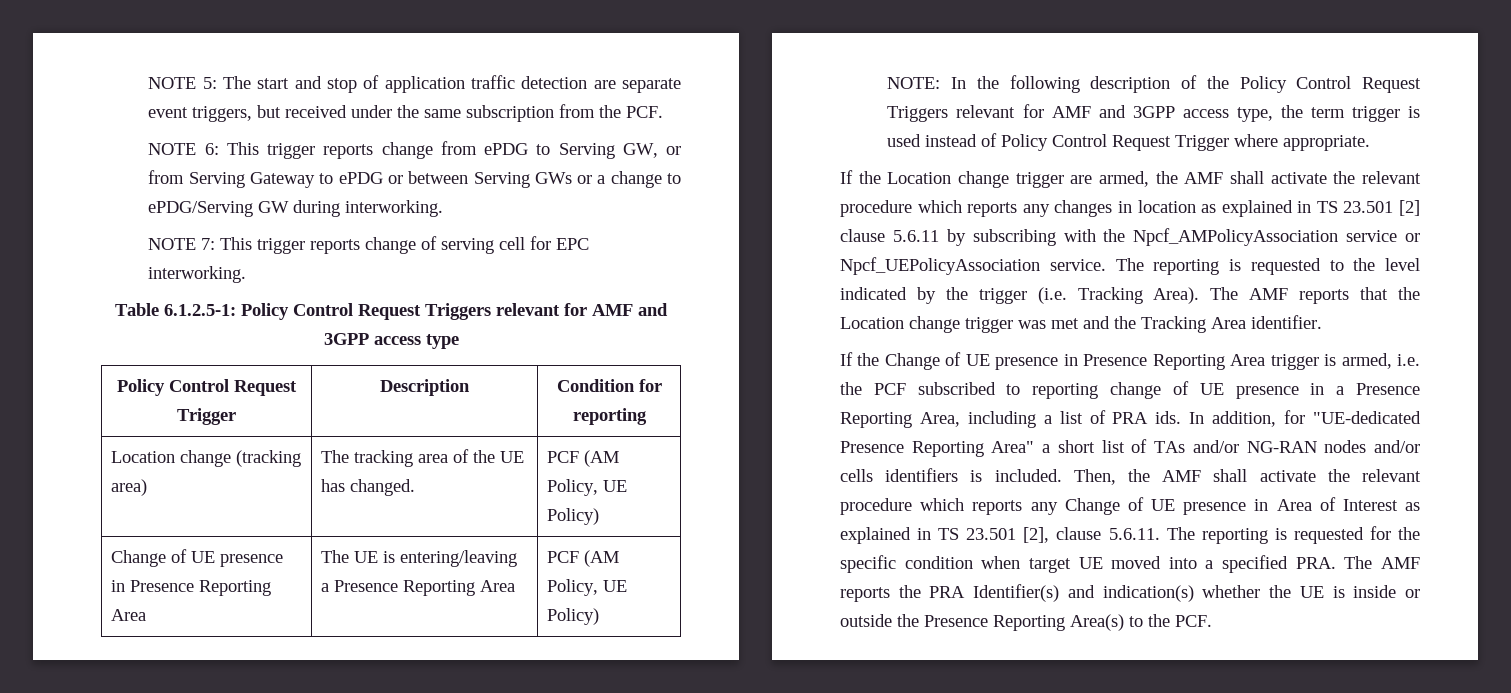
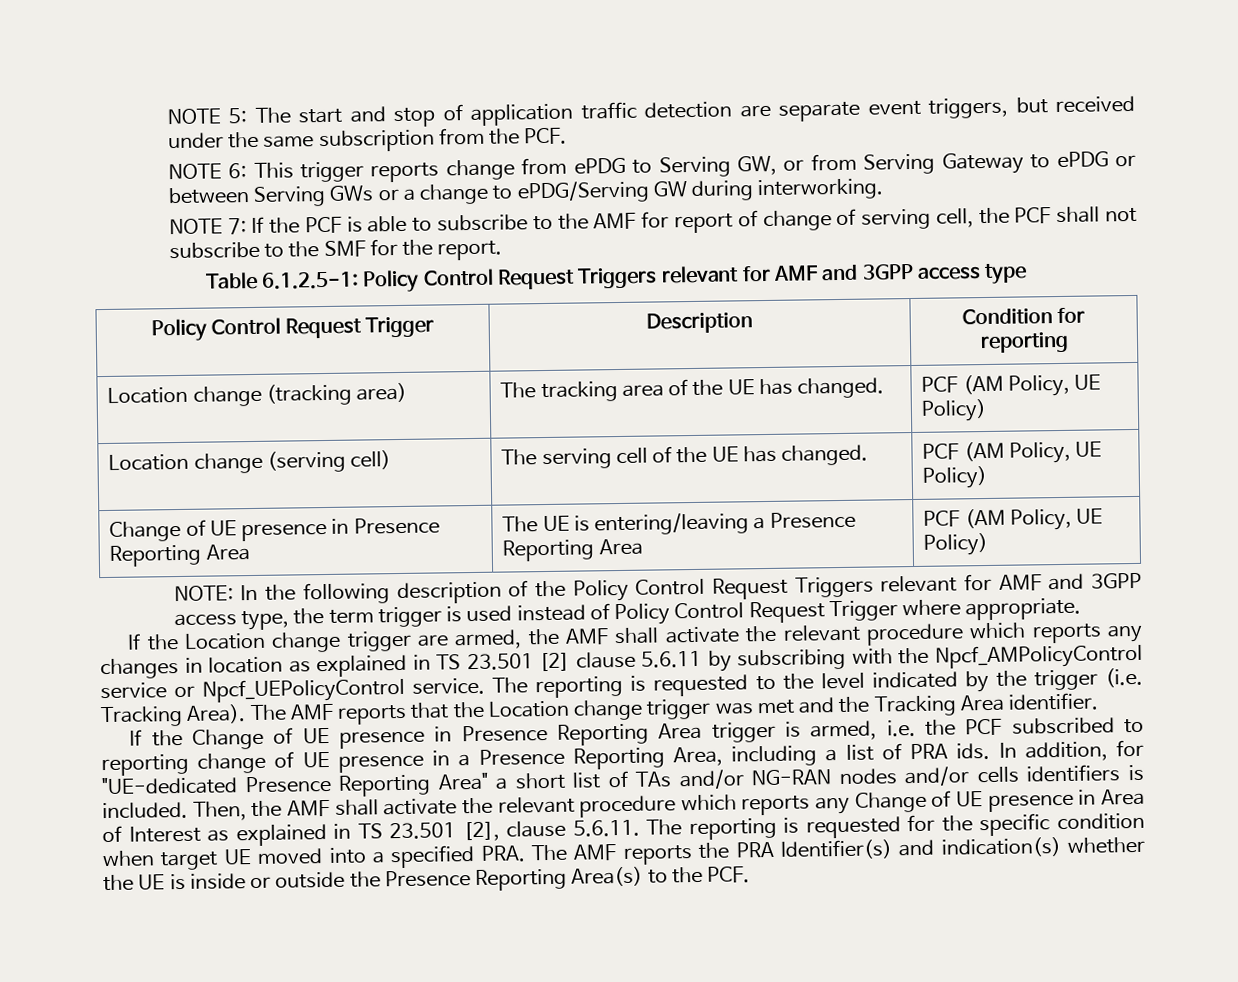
[220,236,590,254] [148,266,247,283] This trigger reports change of serving cell for EPC interworking. -> [251,206,1138,234] [168,238,503,261] If the PCF is able to subscribe to the AMF for report of change of serving cell, the PCF shall not subscribe to the SMF for the report.
(600, 516) none -> [108,450,392,474] [501,444,869,470] [922,441,1103,464] [922,465,988,489] // Location change (serving cell) | The serving cell of the UE has changed. | PCF (AM Policy, UE Policy)
[1133,228,1339,246] Npcf_AMPolicyAssociation -> [935,643,1144,669] Npcf_AMPolicyControl
[840,257,1040,275] Npcf_UEPolicyAssociation -> [202,677,406,703] Npcf_UEPolicyControl

